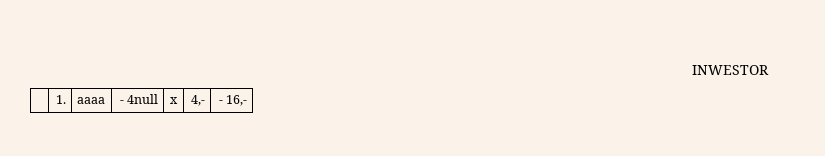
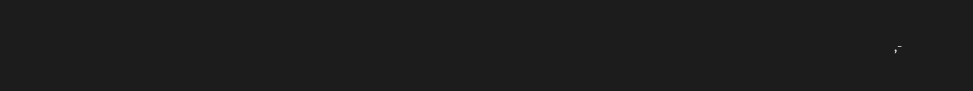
[692,65,769,75] [56,95,67,104] [76,97,105,104] [119,94,159,104] [170,97,178,104] [191,95,206,106] [218,95,248,106] INWESTOR // | 1. | aaaa | - 4null | x | 4,- | - 16,- -> [894,46,902,54] ,-

